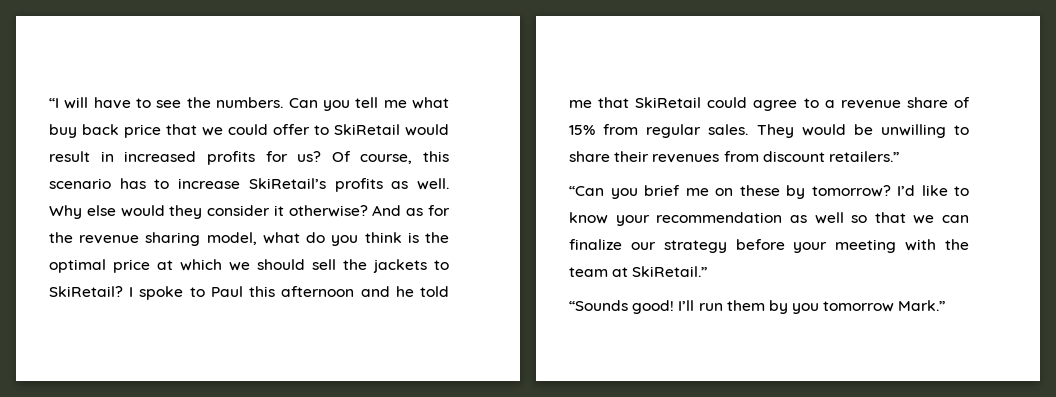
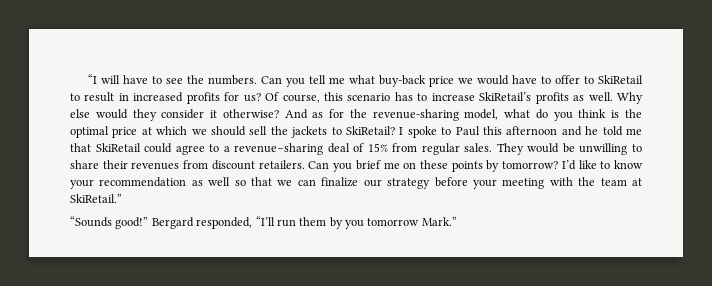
[49,124,268,138] buy back price that we could -> [378,75,551,87] buy-back price we would have to
[405,124,449,136] would -> [70,93,80,101] to
[79,232,201,246] revenue sharing -> [372,109,459,121] revenue-sharing
[840,97,948,109] revenue share -> [234,143,350,155] revenue–sharing deal
[828,151,899,162] [569,186,604,196] retailers.” // “Can -> [258,160,330,169] retailers. Can
(780, 190) none -> [451,161,483,172] points
[632,300,695,314] good! I’ll -> [115,216,275,229] good!” Bergard responded, “I’ll

